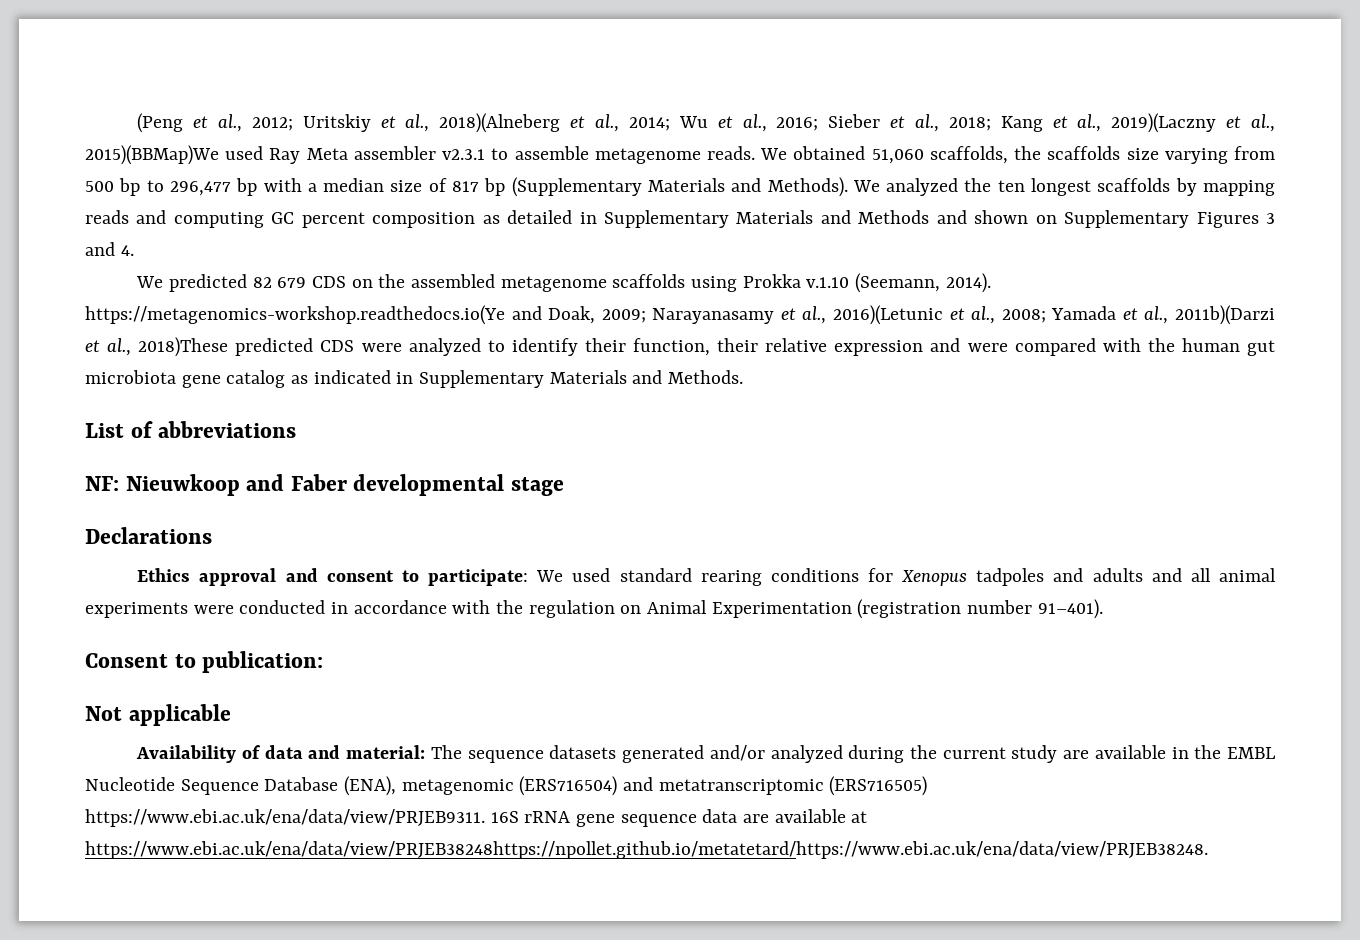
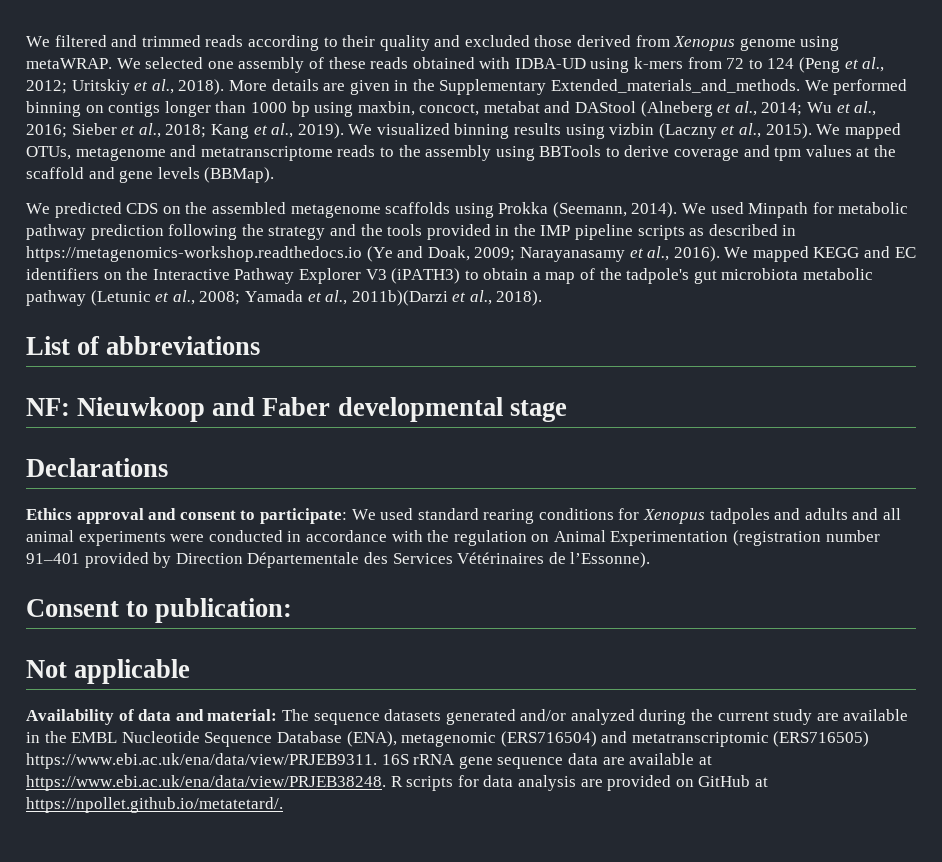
(137, 123) none -> [26,35,840,51] [26,57,795,73] We filtered and trimmed reads according to their quality and excluded those derived from Xenopus genome using metaWRAP. We selected one assembly of these reads obtained with IDBA-UD using k-mers from 72 to 124
[439,113,561,133] 2018)(Alneberg -> [178,79,908,95] [26,101,713,117] 2018). More details are given in the Supplementary Extended_materials_and_methods. We performed binning on contigs longer than 1000 bp using maxbin, concoct, metabat and DAStool (Alneberg
[1111,113,1275,133] [85,145,1275,165] [85,177,1276,197] [85,210,1275,228] [85,242,134,256] 2019)(Laczny et al., 2015)(BBMap)We used Ray Meta assembler v2.3.1 to assemble metagenome reads. We obtained 51,060 scaffolds, the scaffolds size varying from 500 bp to 296,477 bp with a median size of 817 bp (Supplementary Materials and Methods). We analyzed the ten longest scaffolds by mapping reads and computing GC percent composition as detailed in Supplementary Materials and Methods and shown on Supplementary Figures 3 and 4. -> [297,123,901,139] [26,145,897,161] [26,167,275,183] 2019). We visualized binning results using vizbin (Laczny et al., 2015). We mapped OTUs, metagenome and metatranscriptome reads to the assembly using BBTools to derive coverage and tpm values at the scaffold and gene levels (BBMap).
[252,277,307,288] 82 679 -> (122, 210) none
[806,277,850,288] v.1.10 -> (549, 208) none
[85,305,505,325] https://metagenomics-workshop.readthedocs.io(Ye -> [682,202,909,218] [26,224,797,240] [26,246,393,262] We used Minpath for metabolic pathway prediction following the strategy and the tools provided in the IMP pipeline scripts as described in https://metagenomics-workshop.readthedocs.io (Ye
[832,305,943,325] 2016)(Letunic -> [673,246,916,262] [26,268,874,284] [26,290,151,306] 2016). We mapped KEGG and EC identifiers on the Interactive Pathway Explorer V3 (iPATH3) to obtain a map of the tadpole's gut microbiota metabolic pathway (Letunic
[138,337,1275,357] [85,370,744,388] 2018)These predicted CDS were analyzed to identify their function, their relative expression and were compared with the human gut microbiota gene catalog as indicated in Supplementary Materials and Methods. -> [496,290,543,306] 2018).
[1037,599,1103,619] 91–401). -> [26,552,651,568] 91–401 provided by Direction Départementale des Services Vétérinaires de l’Essonne).
[85,841,1208,859] https://www.ebi.ac.uk/ena/data/view/PRJEB38248https://npollet.github.io/metatetard/https://www.ebi.ac.uk/ena/data/view/PRJEB38248. -> [26,775,768,791] [26,797,283,813] https://www.ebi.ac.uk/ena/data/view/PRJEB38248. R scripts for data analysis are provided on GitHub at https://npollet.github.io/metatetard/.

